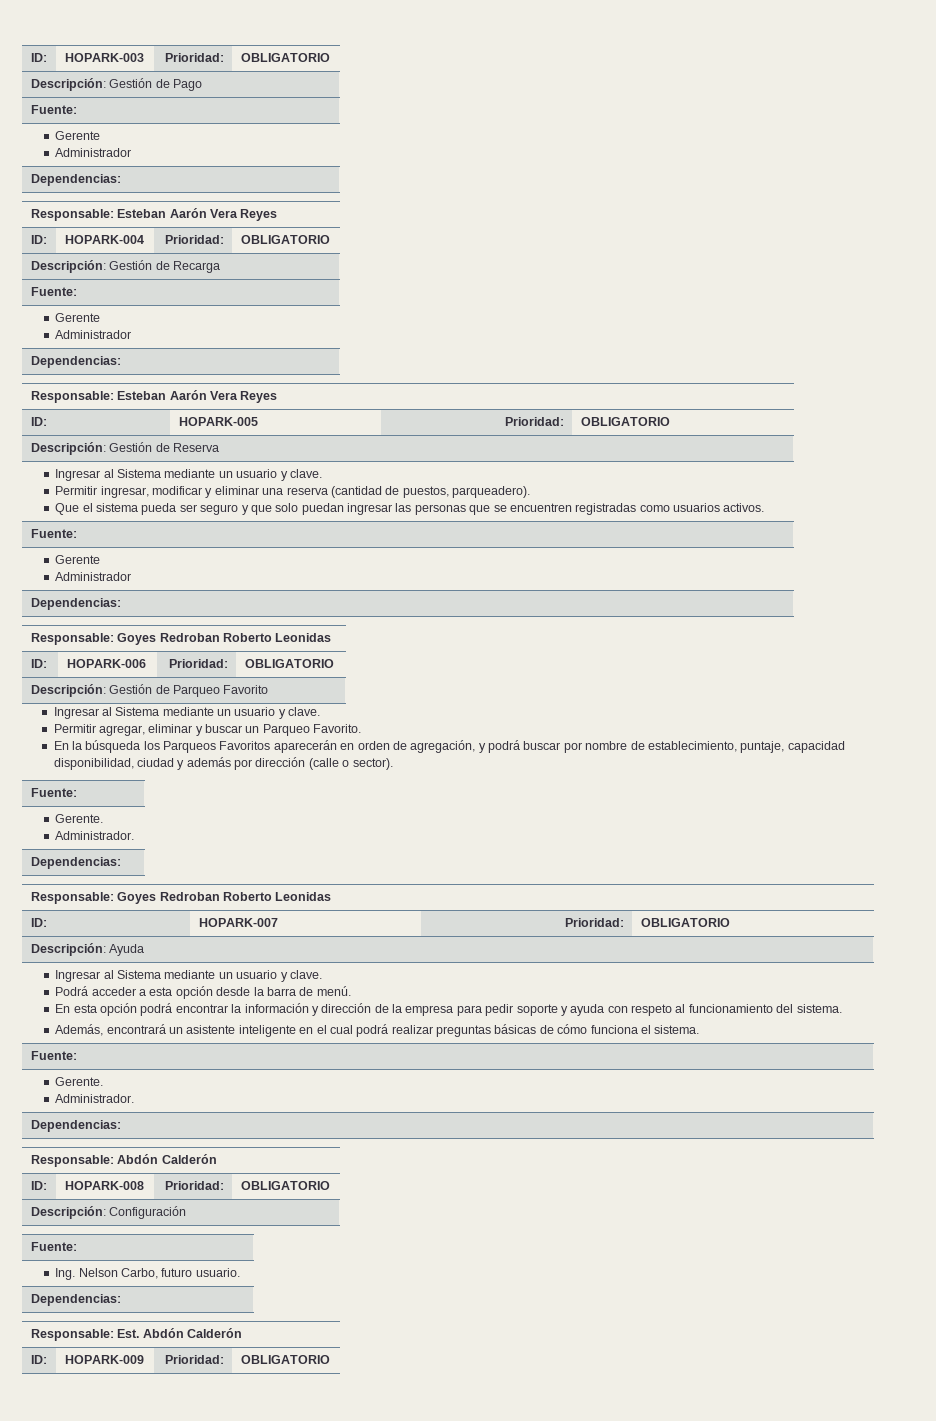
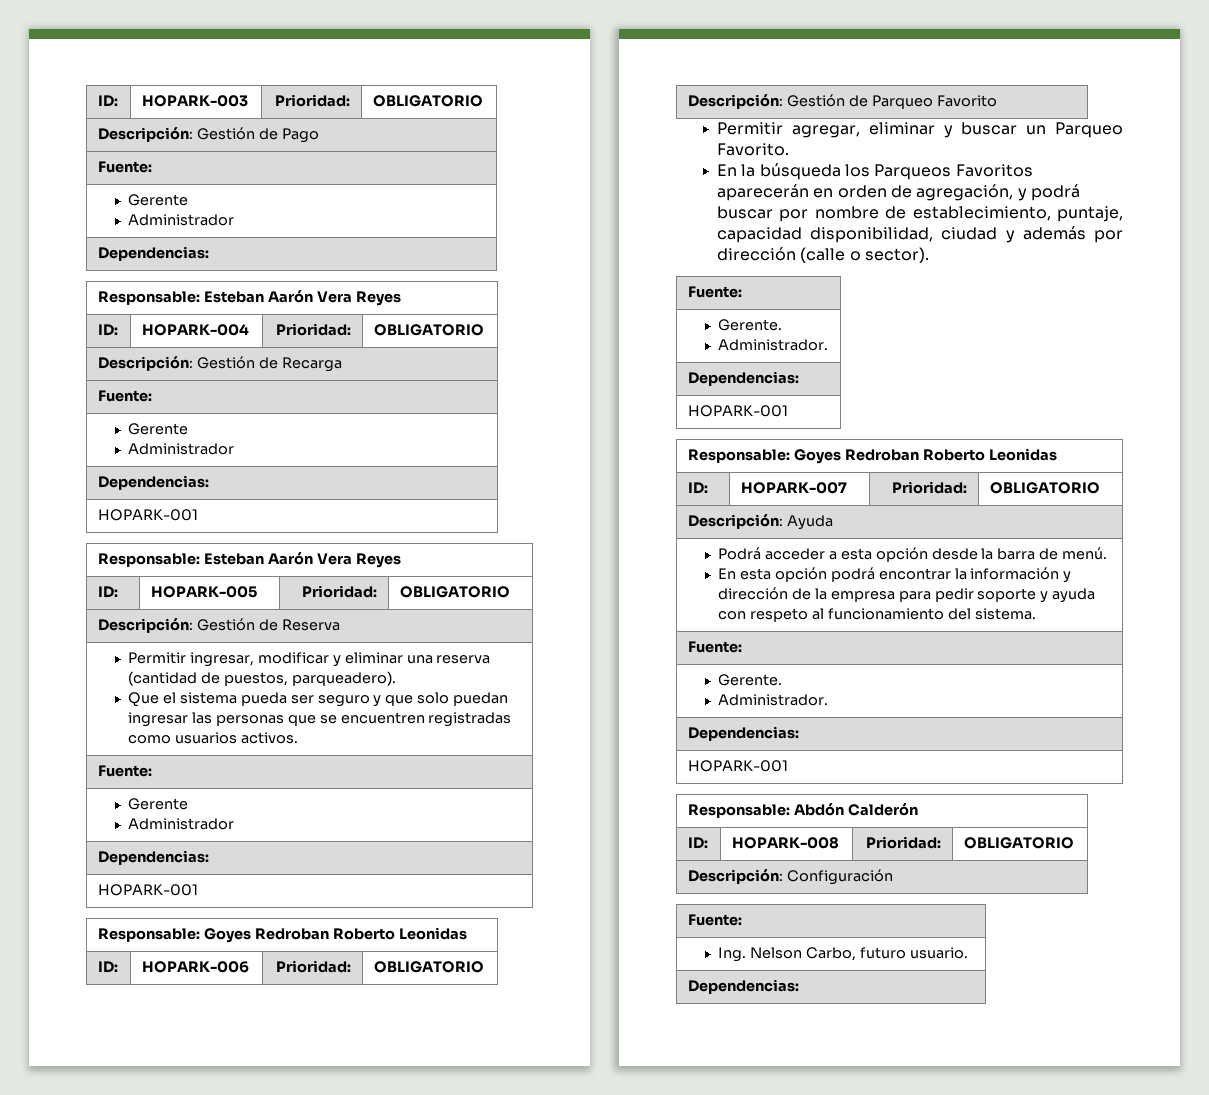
(121, 362) none -> [97,509,198,521] // HOPARK-001
[55,469,322,481] Ingresar al Sistema mediante un usuario y clave. // -> (340, 625) none
(121, 604) none -> [97,884,198,896] // HOPARK-001
[53,707,321,719] // Ingresar al Sistema mediante un usuario y clave. -> (997, 101) none
(121, 863) none -> [687,405,788,417] // HOPARK-001
[55,970,322,982] Ingresar al Sistema mediante un usuario y clave. // -> (833, 522) none
[55,1024,700,1037] [30,1051,77,1060] [55,1077,104,1086] [55,1094,135,1103] [30,1120,121,1132] // Además, encontrará un asistente inteligente en el cual podrá realizar preguntas básicas de cómo funciona el sistema. // Fuente: // Gerente. // Administrador. // Dependencias: -> [687,641,742,653] [717,674,782,686] [717,694,828,706] [687,726,799,741] [687,760,788,772] // Fuente: // Gerente. // Administrador. // Dependencias: // HOPARK-001
[30,1328,242,1341] [30,1355,47,1364] [64,1355,144,1364] [165,1355,225,1364] [240,1355,330,1364] // Responsable: Est. Abdón Calderón // ID: | HOPARK-009 | Prioridad: | OBLIGATORIO -> (799, 986) none

